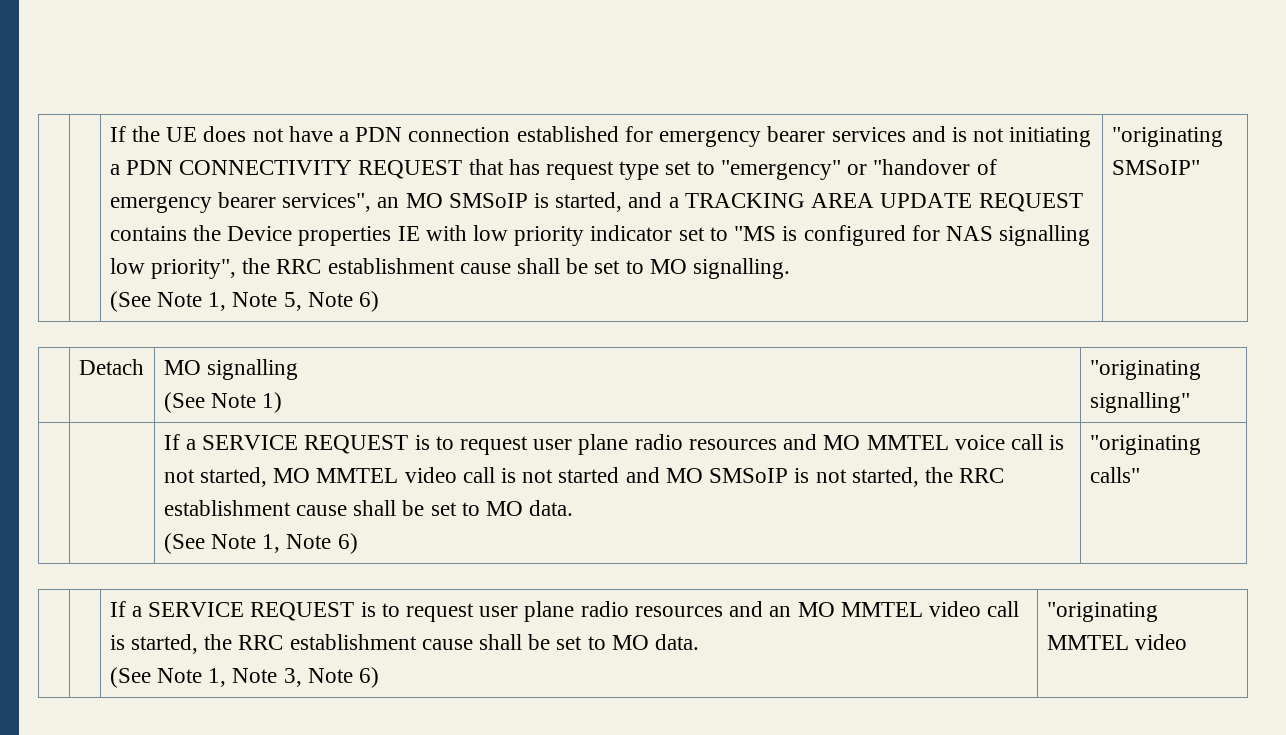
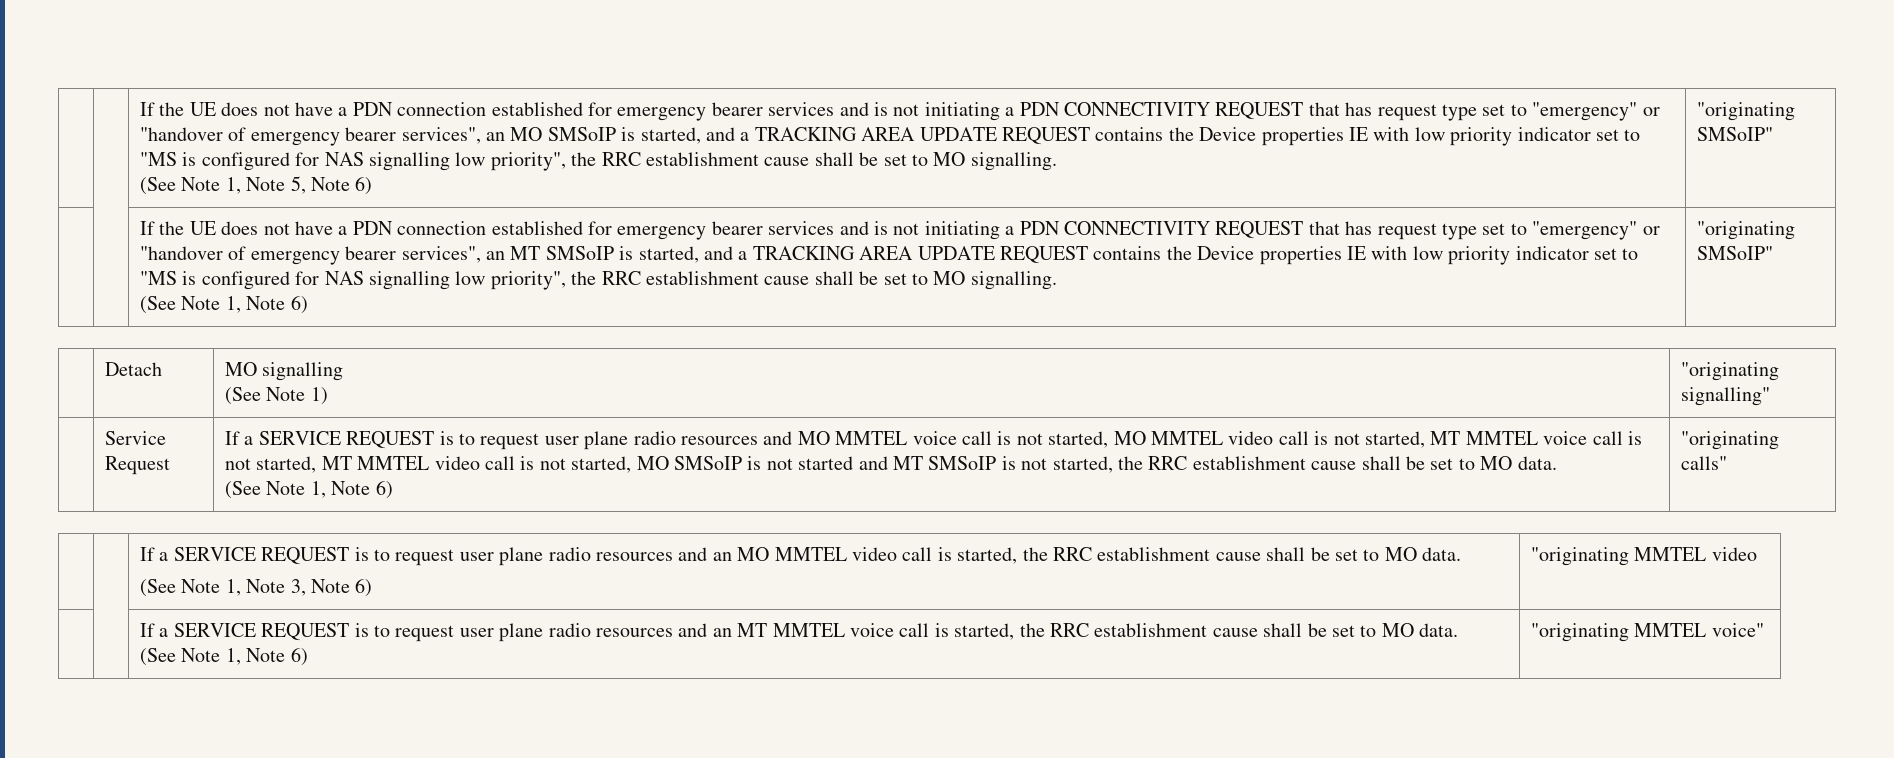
(1200, 167) none -> [140,221,1660,240] [140,246,1639,265] [140,271,1057,290] [140,295,308,314] [1697,221,1796,240] [1697,246,1774,260] // | | If the UE does not have a PDN connection established for emergency bearer services and is not initiating a PDN CONNECTIVITY REQUEST that has request type set to "emergency" or "handover of emergency bearer services", an MT SMSoIP is started, and a TRACKING AREA UPDATE REQUEST contains the Device properties IE with low priority indicator set to "MS is configured for NAS signalling low priority", the RRC establishment cause shall be set to MO signalling. // (See Note 1, Note 6) | "originating SMSoIP"
(1190, 402) none -> [105,431,167,445] [105,456,171,475] Service Request
(554, 476) none -> [1365,431,1643,448] [225,456,793,473] started, MT MMTEL voice call is not started, MT MMTEL video call is not started, MO SMSoIP is not
[665,468,703,483] MO -> [893,456,924,470] MT
(1187, 642) none -> [140,623,1459,642] [140,647,308,666] [1531,623,1764,642] // | | If a SERVICE REQUEST is to request user plane radio resources and an MT MMTEL voice call is started, the RRC establishment cause shall be set to MO data. // (See Note 1, Note 6) | "originating MMTEL voice"

